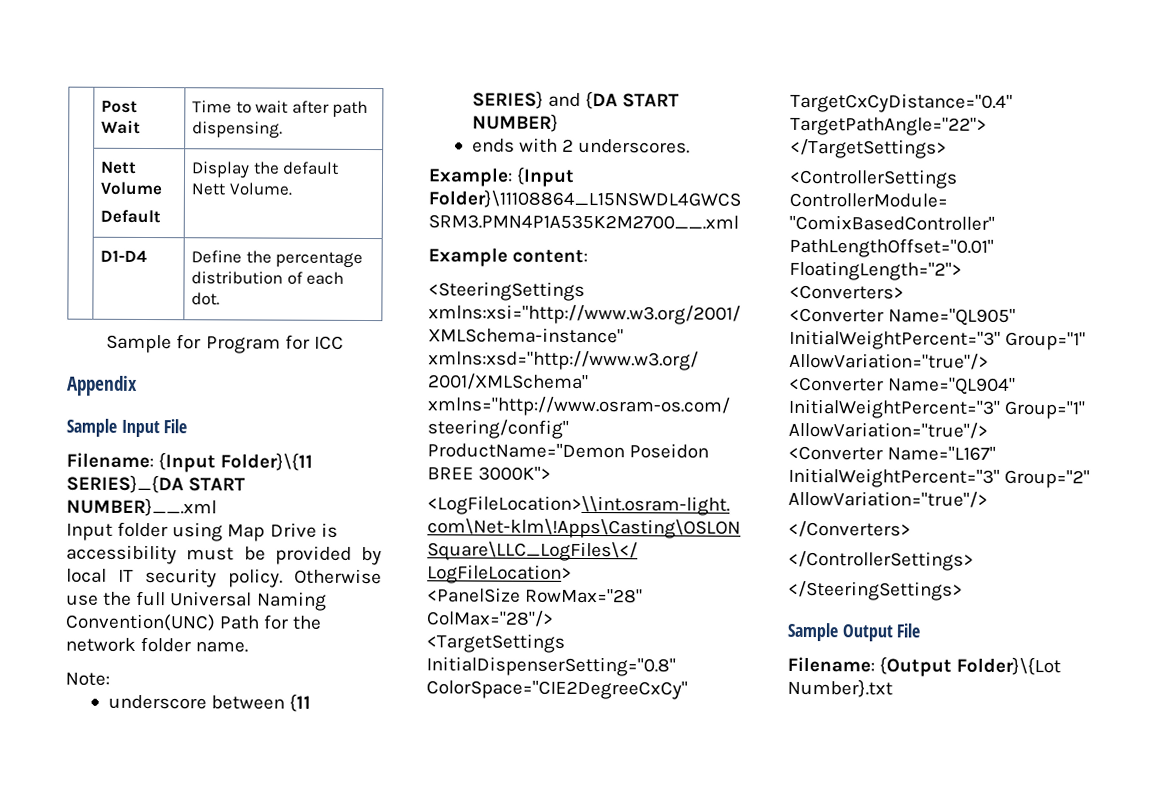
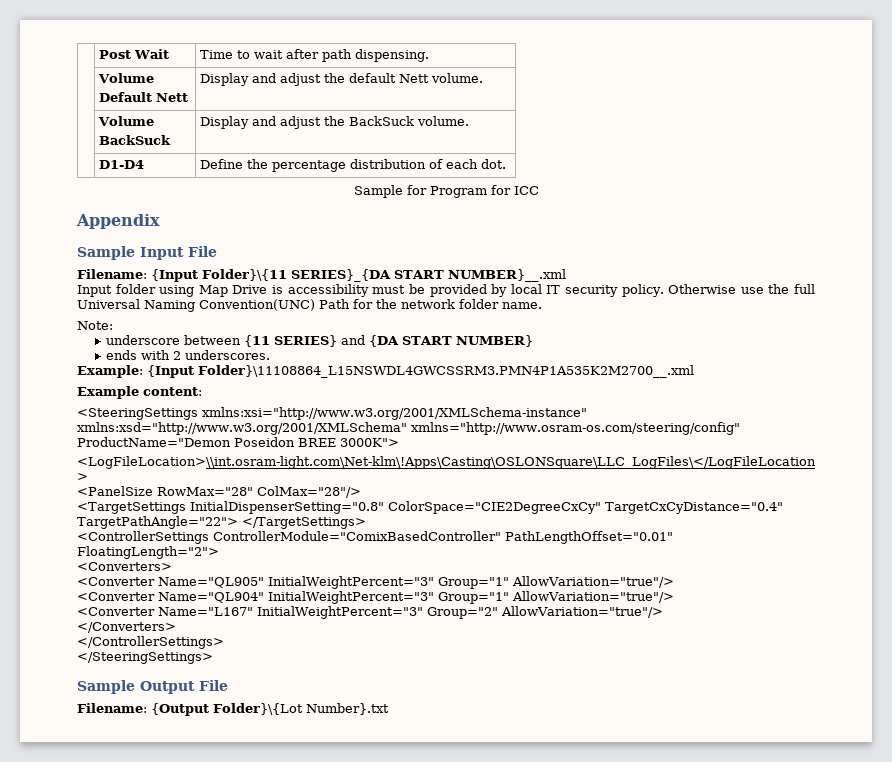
[101,160,138,174] Nett -> (430, 55) none
[191,161,251,179] | Display -> [156,93,189,102] [200,73,322,86] Nett | Display and adjust
[228,182,292,196] Volume. -> [431,73,484,83] [98,116,155,126] [99,135,172,145] [200,116,470,129] volume. // | Volume // BackSuck | Display and adjust the BackSuck volume.

